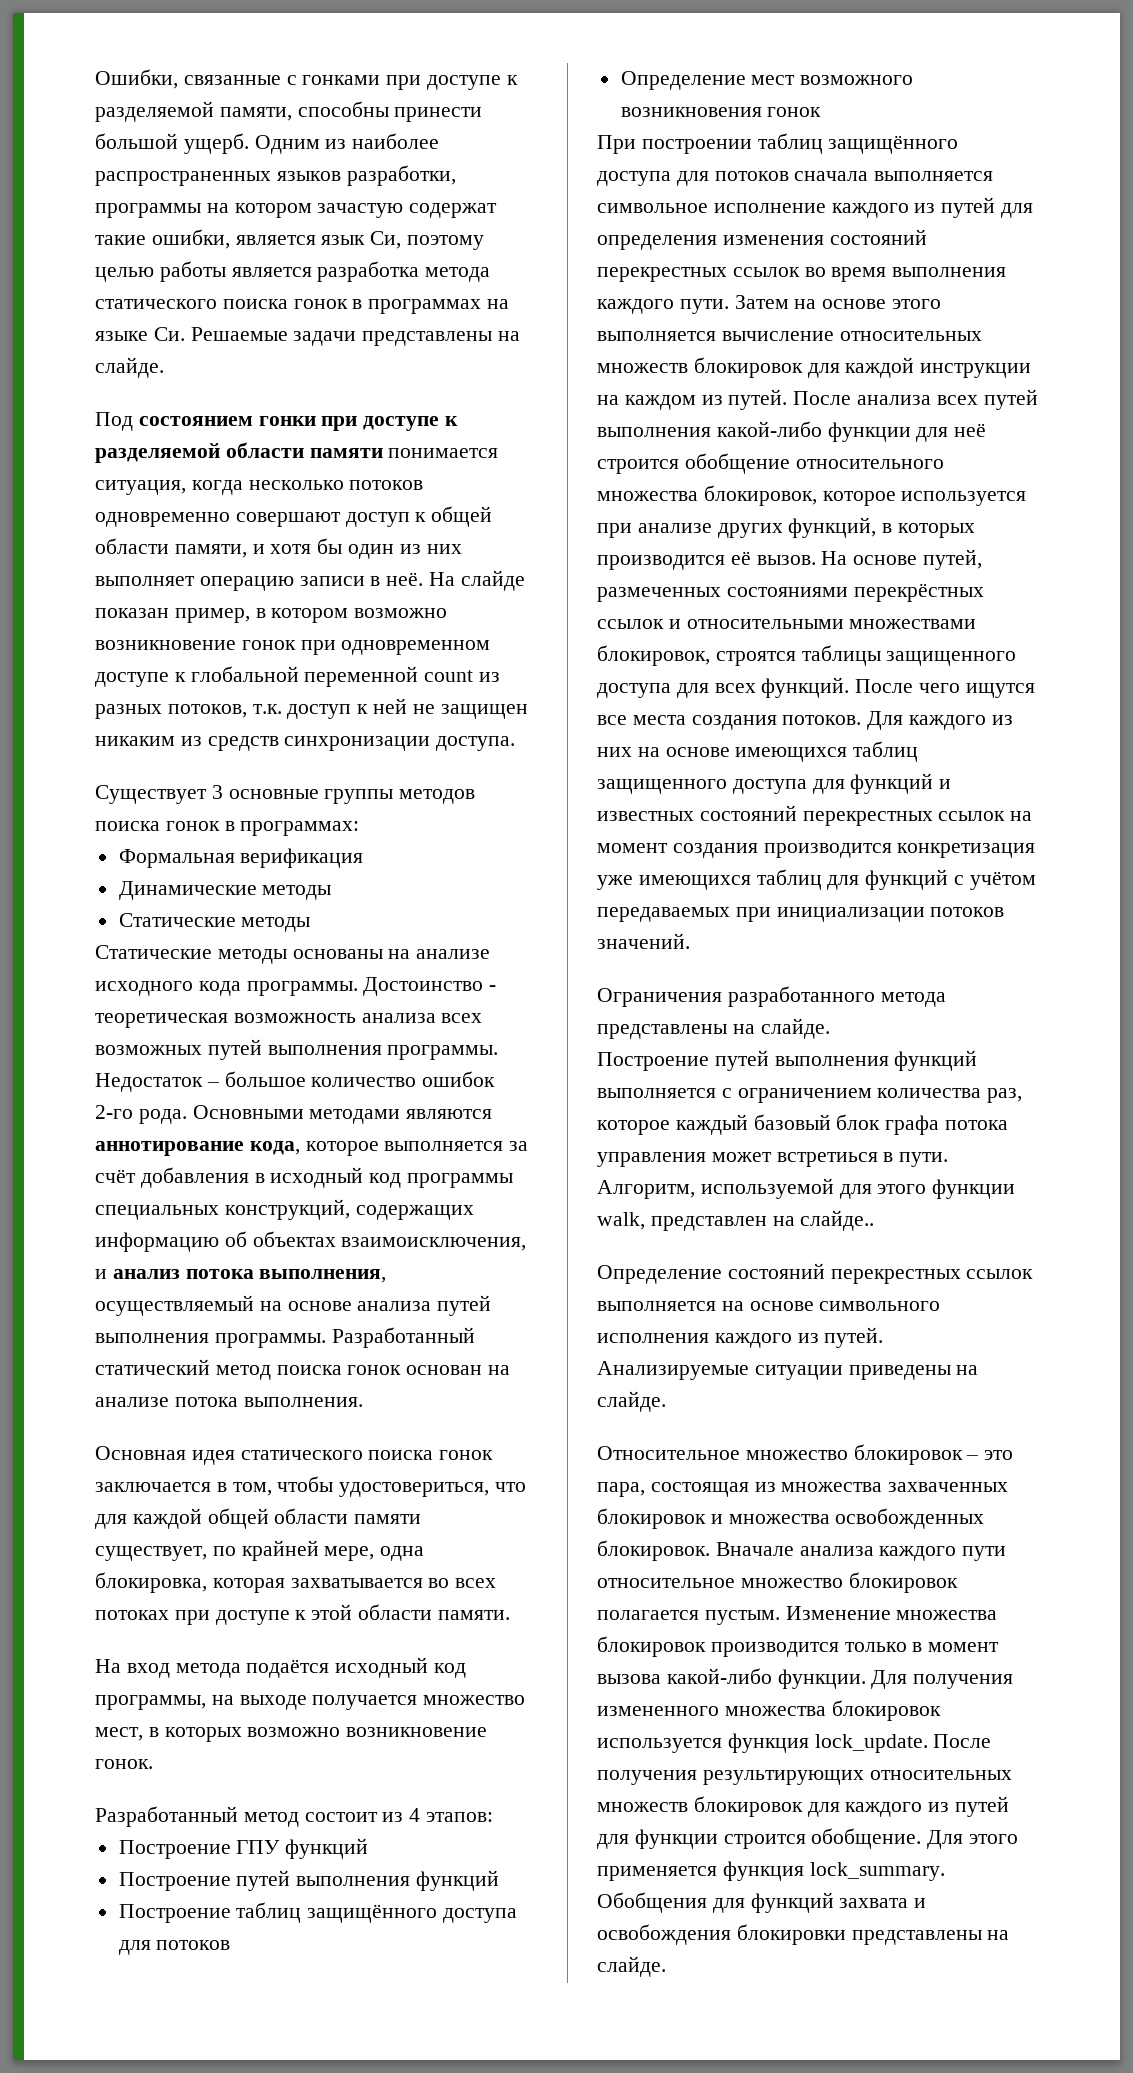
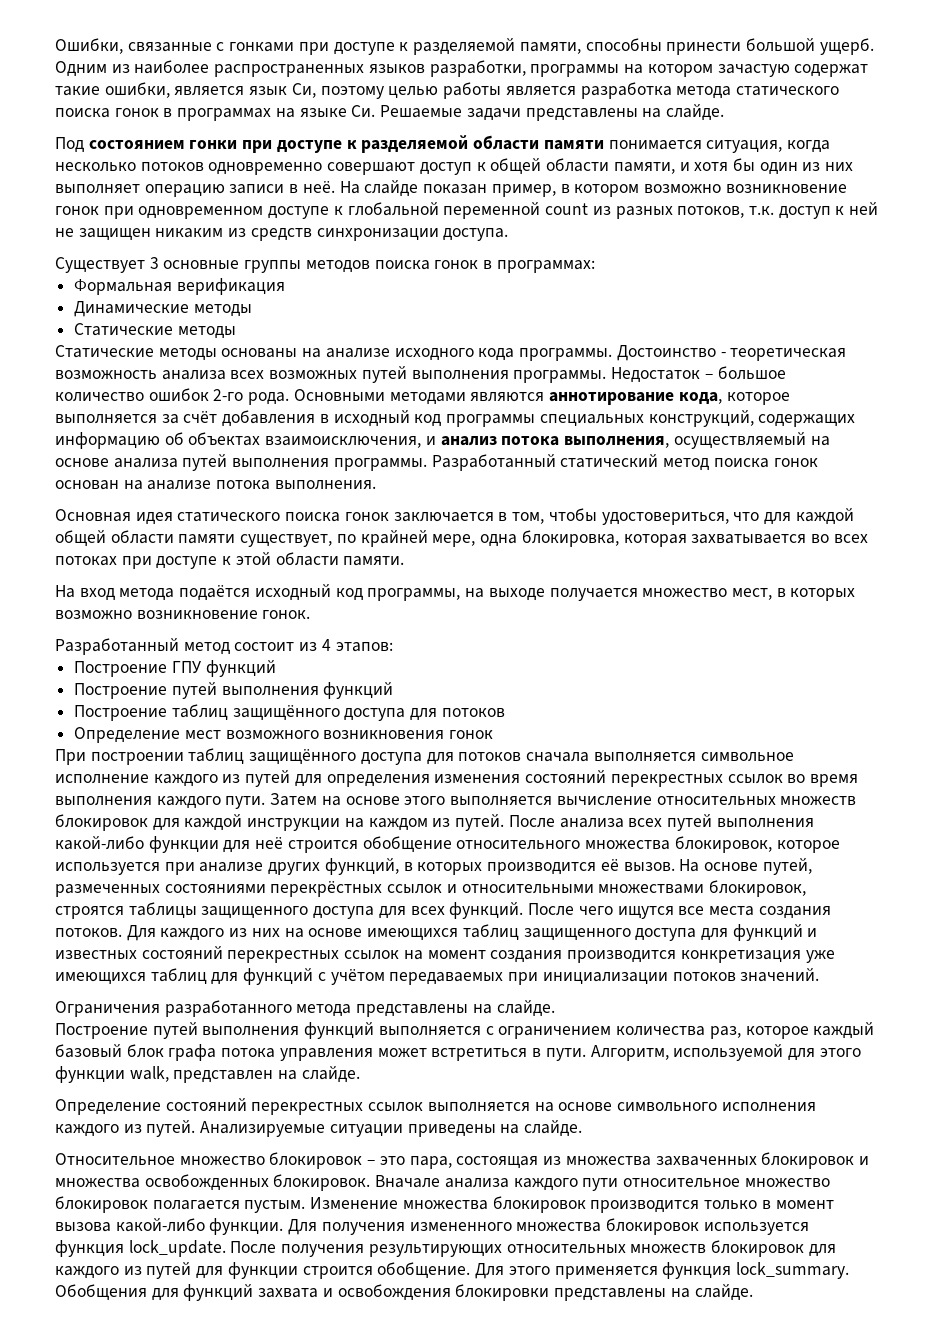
[776,1152,878,1167] встретиься -> [431,1048,528,1061] встретиться
[800,1210,875,1231] слайде.. -> [301,1066,360,1083] слайде.

